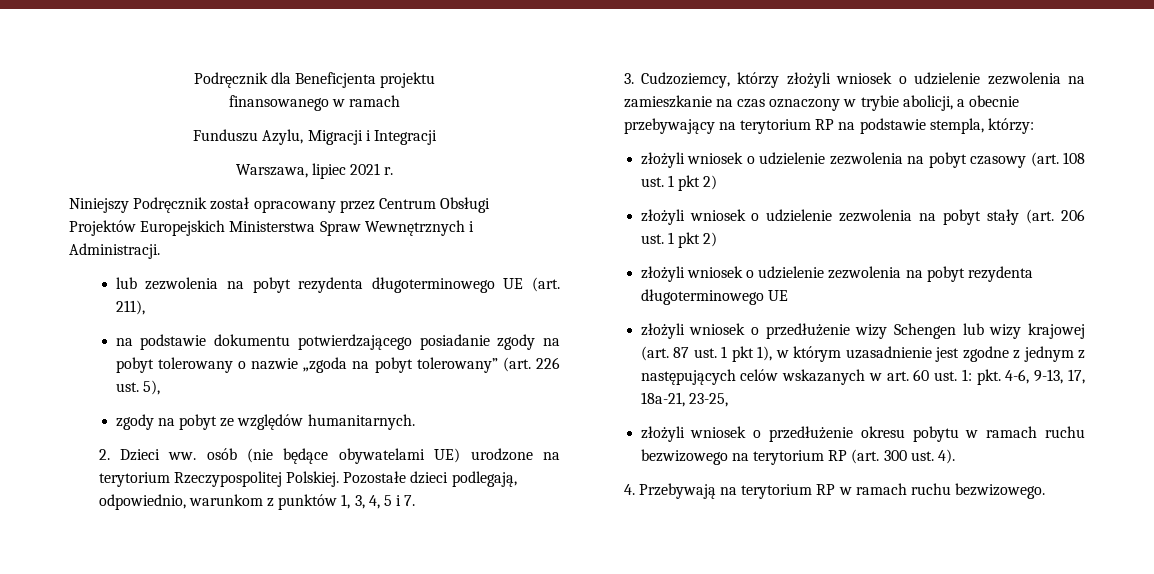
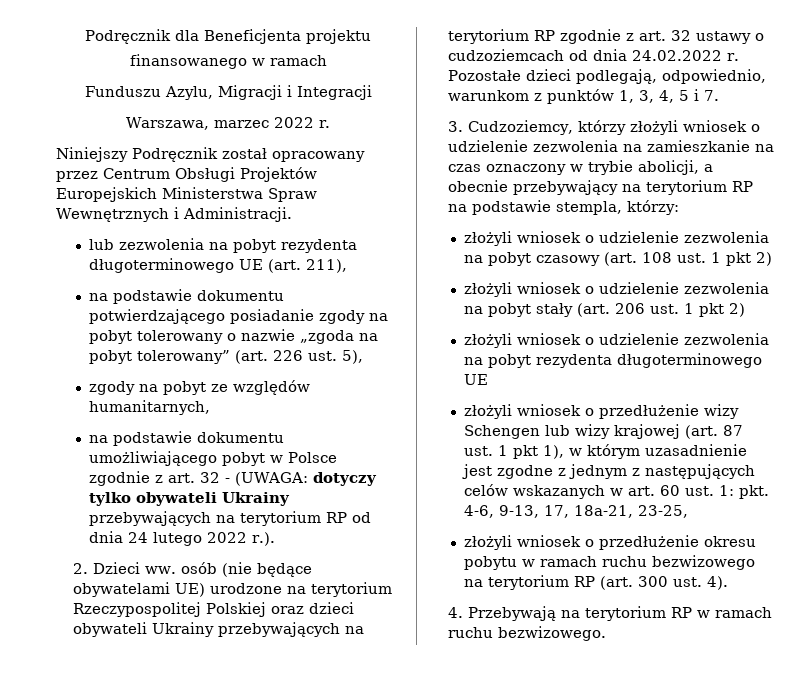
[311,163,381,179] lipiec 2021 -> [213,117,314,128] marzec 2022
[307,414,415,430] humanitarnych. -> [88,400,210,415] [88,431,284,446] [88,451,337,466] [88,471,377,486] [88,492,290,506] [88,511,371,526] [88,531,275,546] humanitarnych, // na podstawie dokumentu umożliwiającego pobyt w Polsce zgodnie z art. 32 - (UWAGA: dotyczy tylko obywateli Ukrainy przebywających na terytorium RP od dnia 24 lutego 2022 r.).
[285,471,339,487] Polskiej. -> [205,602,354,617] [72,622,364,637] [447,29,764,44] [447,49,739,61] Polskiej oraz dzieci obywateli Ukrainy przebywających na terytorium RP zgodnie z art. 32 ustawy o cudzoziemcach od dnia 24.02.2022 r.

